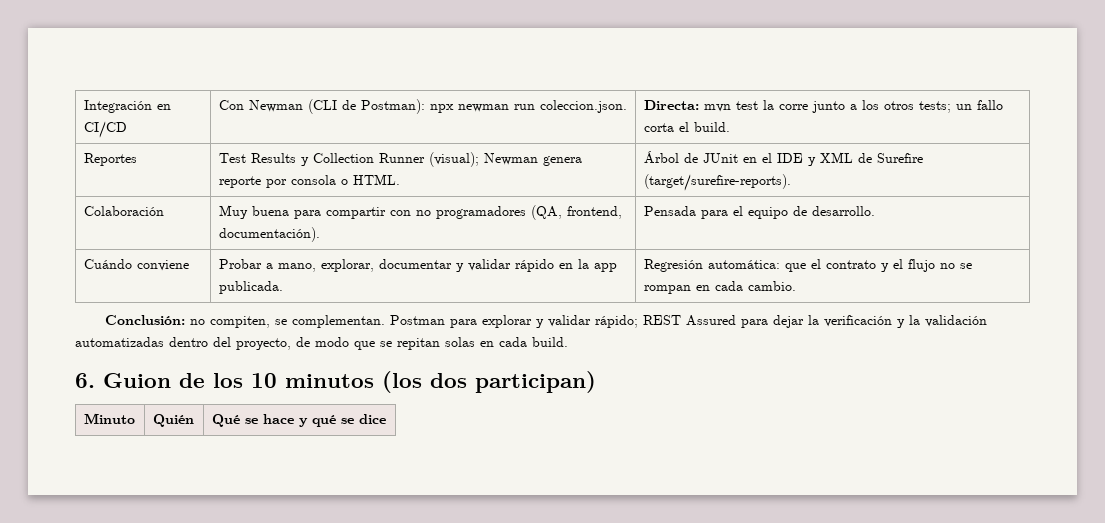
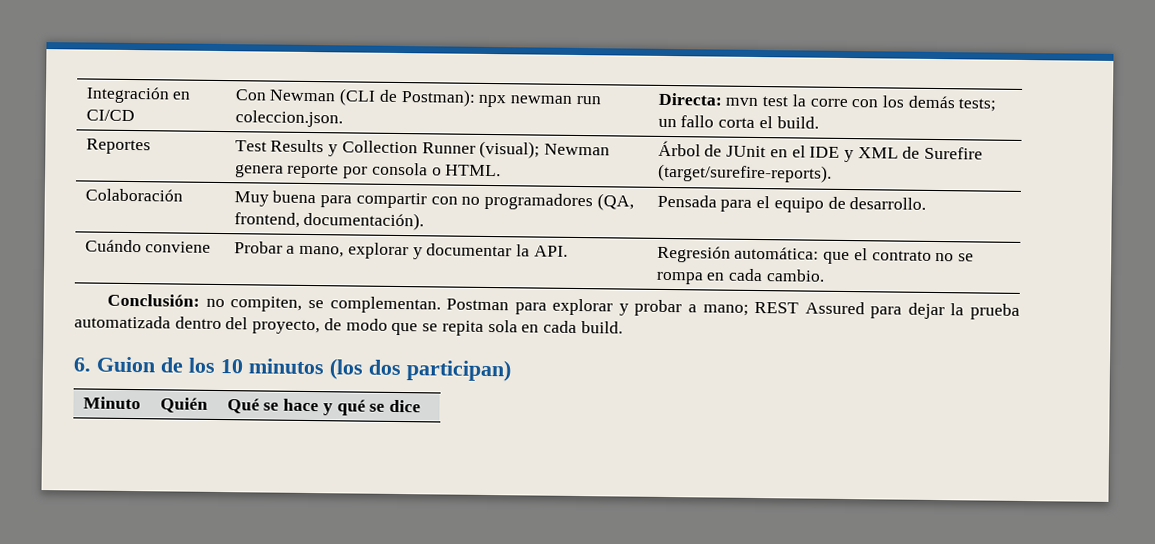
[811,100,914,113] junto a los otros -> [851,95,955,109] con los demás
[320,259,617,272] [218,281,283,294] explorar, documentar y validar rápido en la app publicada. -> [347,242,568,260] explorar y documentar la API.
[880,259,935,272] y el flujo -> (932, 255) none
[643,285,691,294] rompan -> [655,271,704,285] rompa
[548,315,639,328] validar rápido; -> [634,299,749,317] probar a mano;
[824,315,988,328] [75,337,164,347] verificación y la validación automatizadas -> [969,303,1020,320] [74,315,171,329] prueba automatizada
[397,337,475,350] repitan solas -> [441,319,518,336] repita sola

